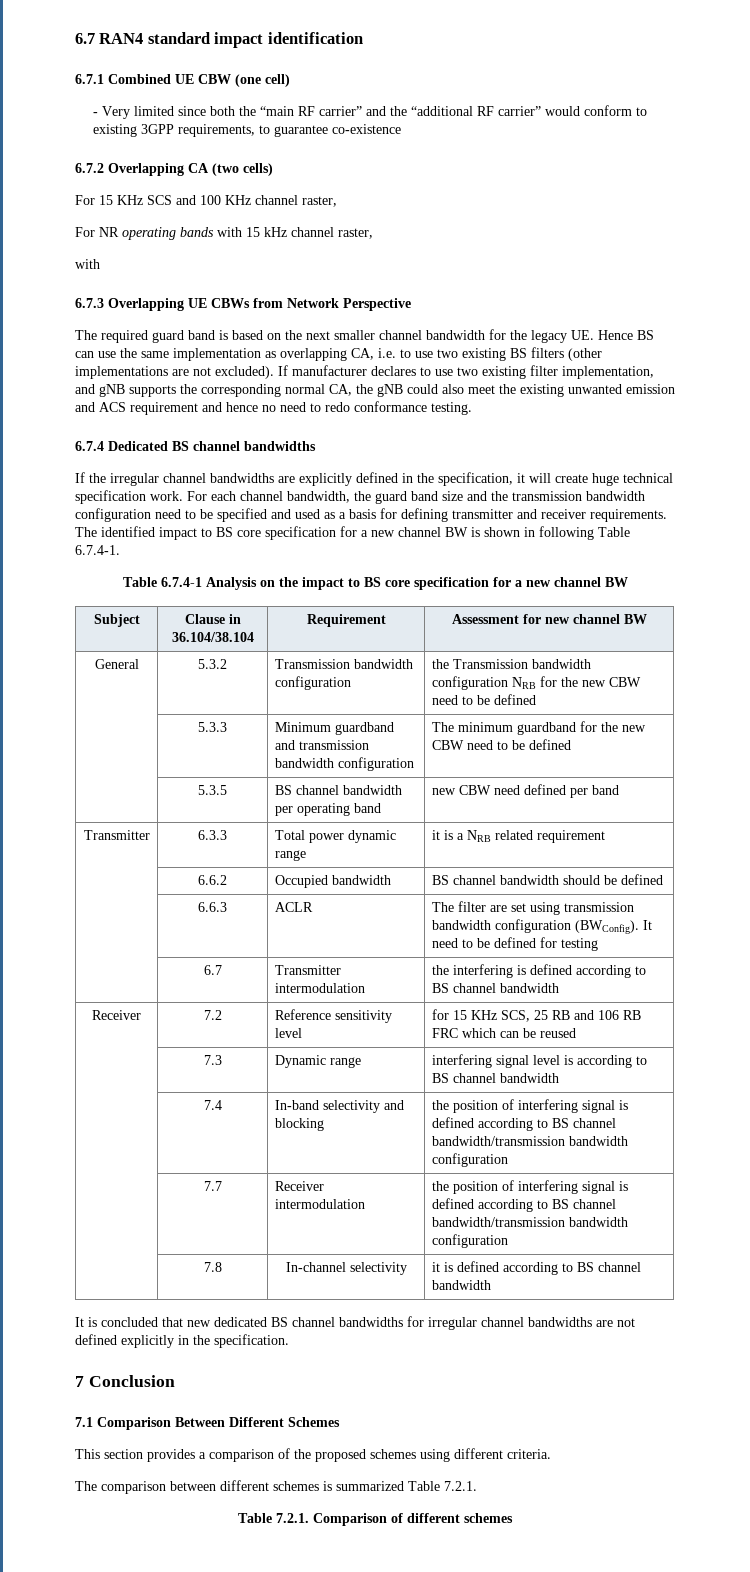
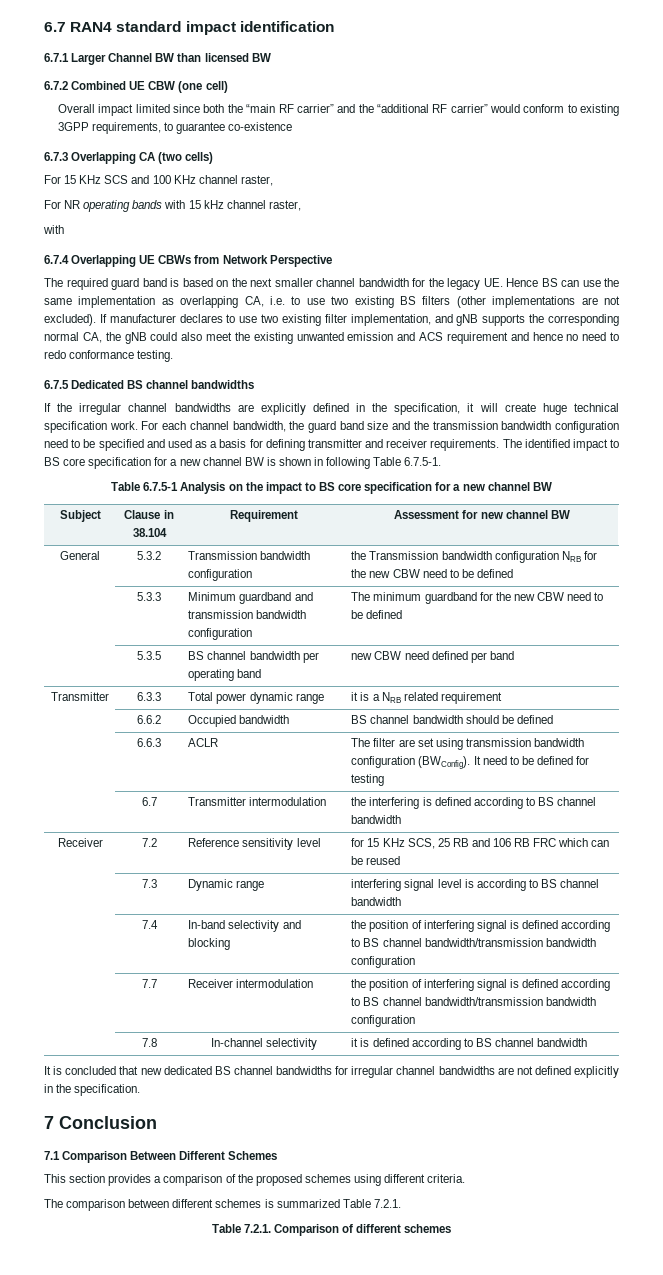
(104, 79) none -> [71,53,271,65] [44,81,68,90] Larger Channel BW than licensed BW // 6.7.2
[92,106,130,119] - Very -> [58,104,134,116] Overall impact
[75,163,104,173] 6.7.2 -> [44,152,68,161] 6.7.3
[75,298,104,308] 6.7.3 -> [44,255,69,264] 6.7.4
[75,441,104,451] 6.7.4 -> [44,380,69,389] 6.7.5
[75,545,120,555] [122,577,202,587] 6.7.4-1. // Table 6.7.4-1 -> [404,457,442,466] [111,482,179,491] 6.7.5-1. // Table 6.7.5-1
[171,632,254,642] 36.104/38.104 -> [132,528,167,537] 38.104

